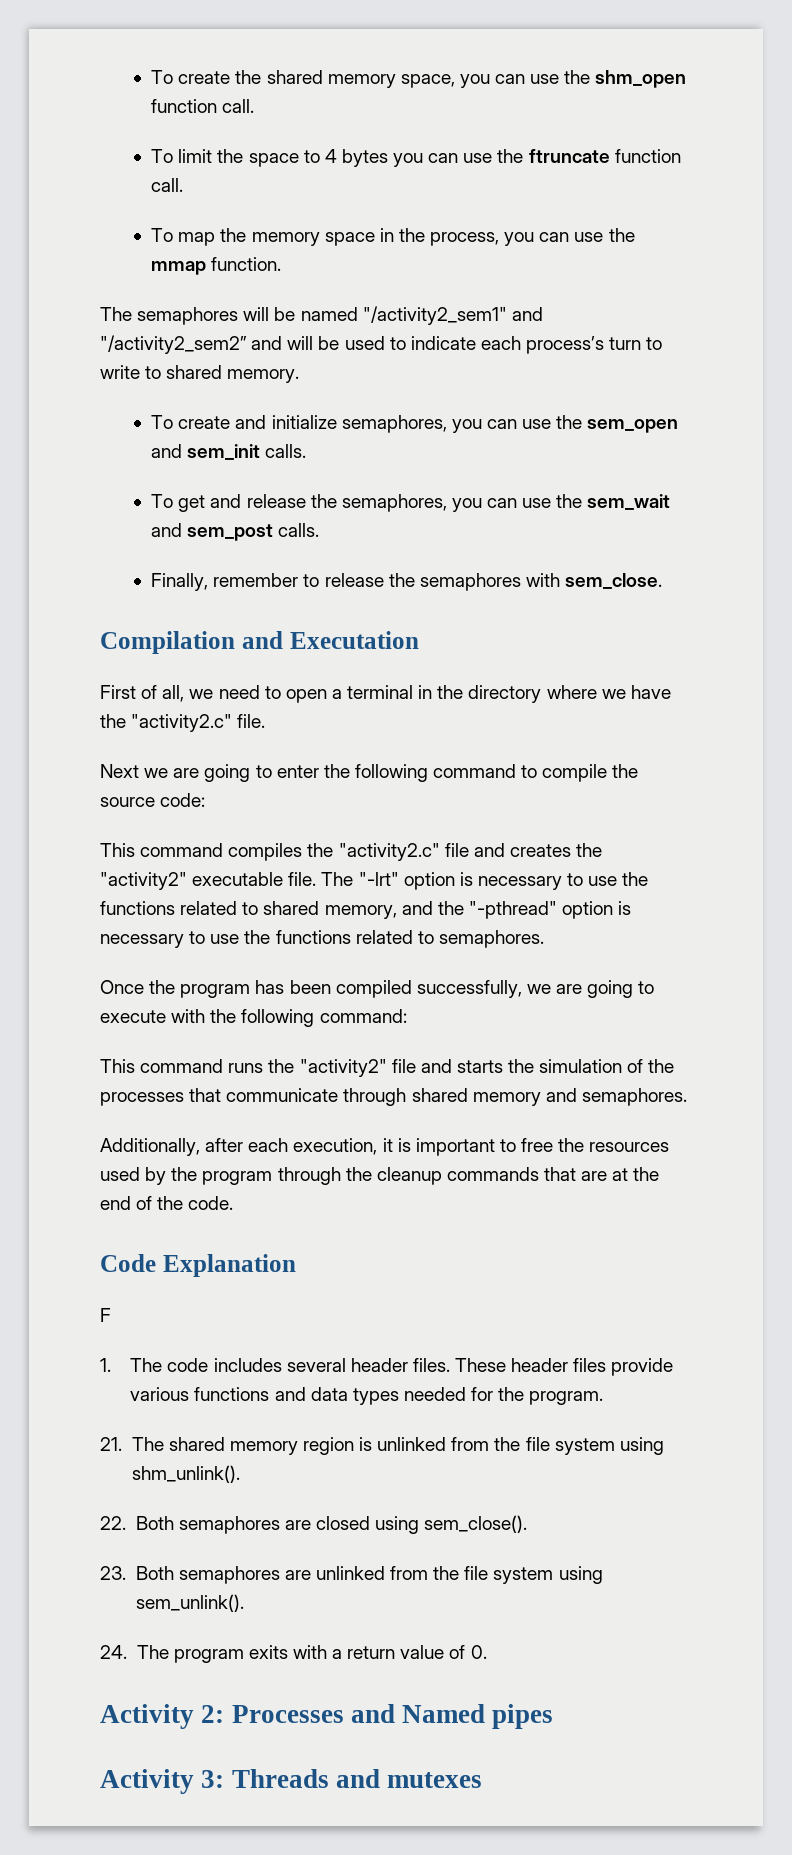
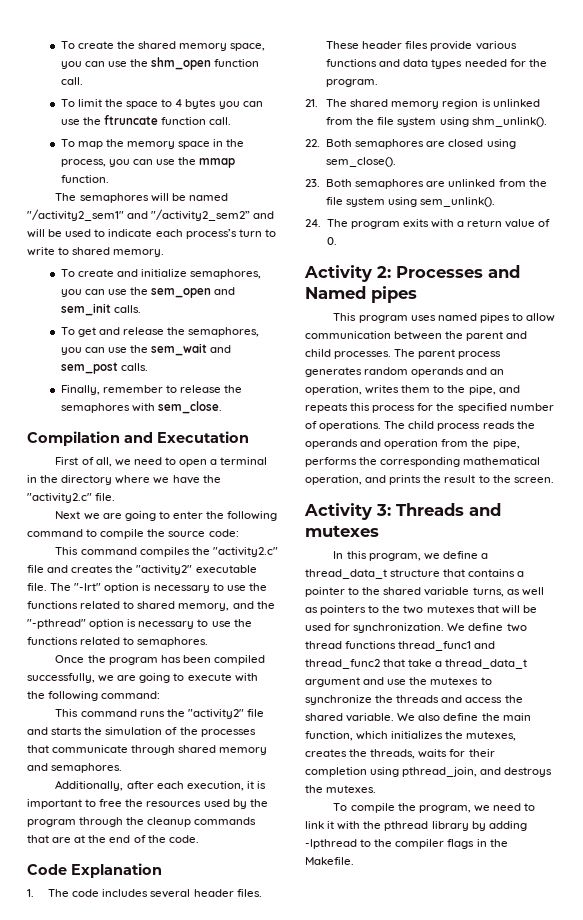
[100,1308,111,1322] // F -> (162, 870) none
(554, 1716) none -> [333,313,556,323] [305,331,528,341] [305,349,502,359] [305,367,505,377] [305,385,520,395] [305,403,554,413] [305,421,535,431] [305,439,520,449] [305,457,541,467] [305,475,554,485] // This program uses named pipes to allow communication between the parent and child processes. The parent process generates random operands and an operation, writes them to the pipe, and repeats this process for the specified number of operations. The child process reads the operands and operation from the pipe, performs the corresponding mathematical operation, and prints the result to the screen.
(483, 1780) none -> [333,551,488,561] [305,569,525,579] [305,587,544,597] [305,605,537,615] [305,623,527,633] [305,641,496,651] [305,659,528,669] [305,677,492,687] [305,695,523,705] [305,713,531,722] [305,731,517,741] [305,749,495,759] [305,767,553,777] [305,785,377,793] [333,803,536,813] [305,821,527,831] [305,839,508,849] [305,857,354,865] // In this program, we define a thread_data_t structure that contains a pointer to the shared variable turns, as well as pointers to the two mutexes that will be used for synchronization. We define two thread functions thread_func1 and thread_func2 that take a thread_data_t argument and use the mutexes to synchronize the threads and access the shared variable. We also define the main function, which initializes the mutexes, creates the threads, waits for their completion using pthread_join, and destroys the mutexes. // To compile the program, we need to link it with the pthread library by adding -lpthread to the compiler flags in the Makefile.

